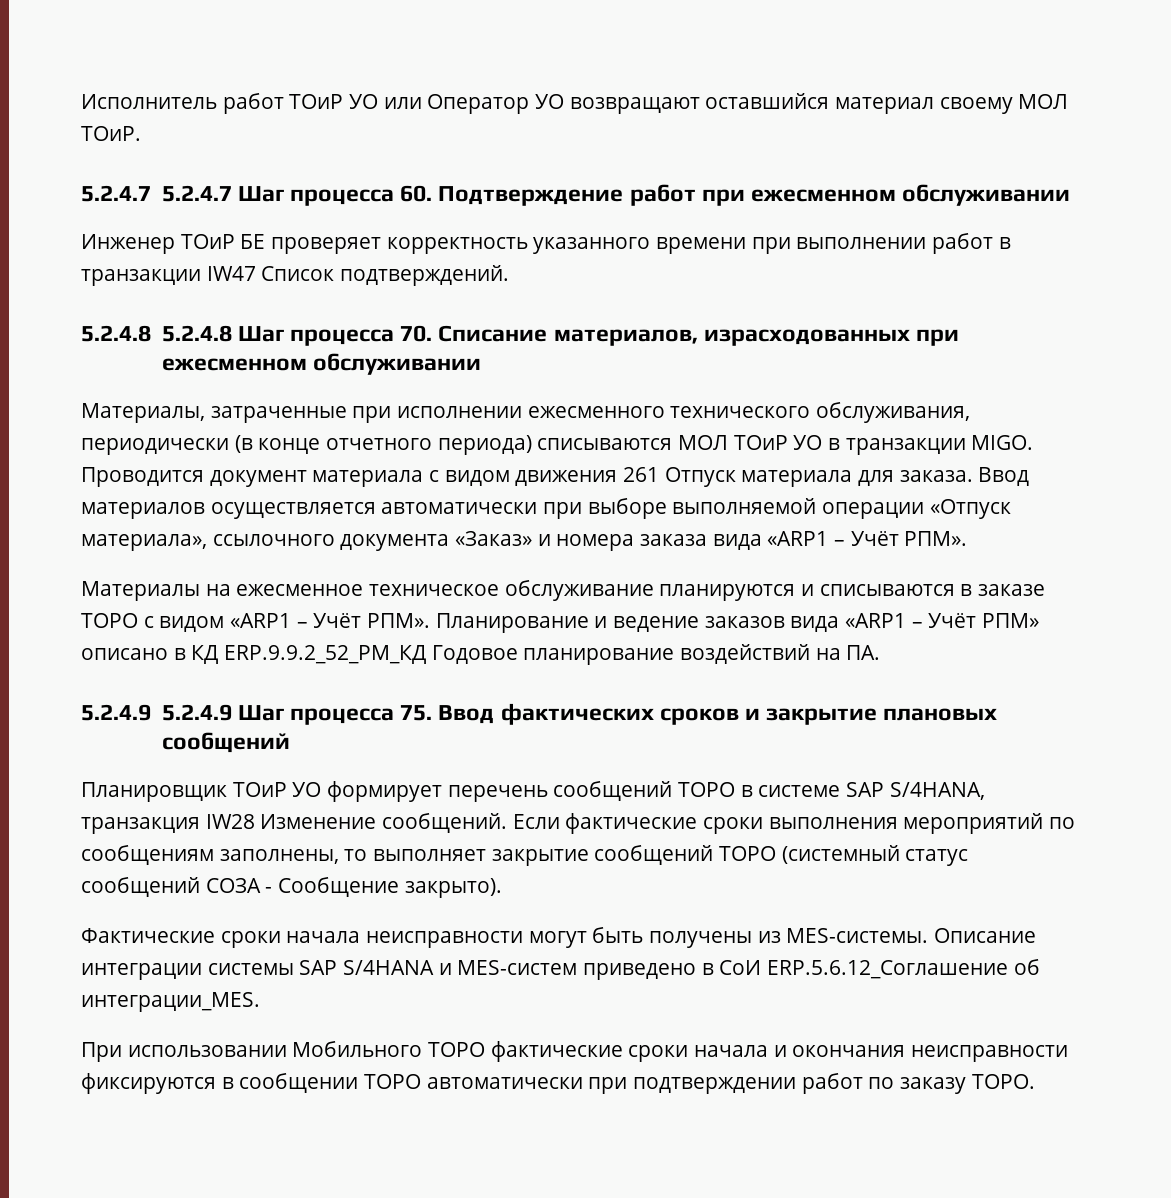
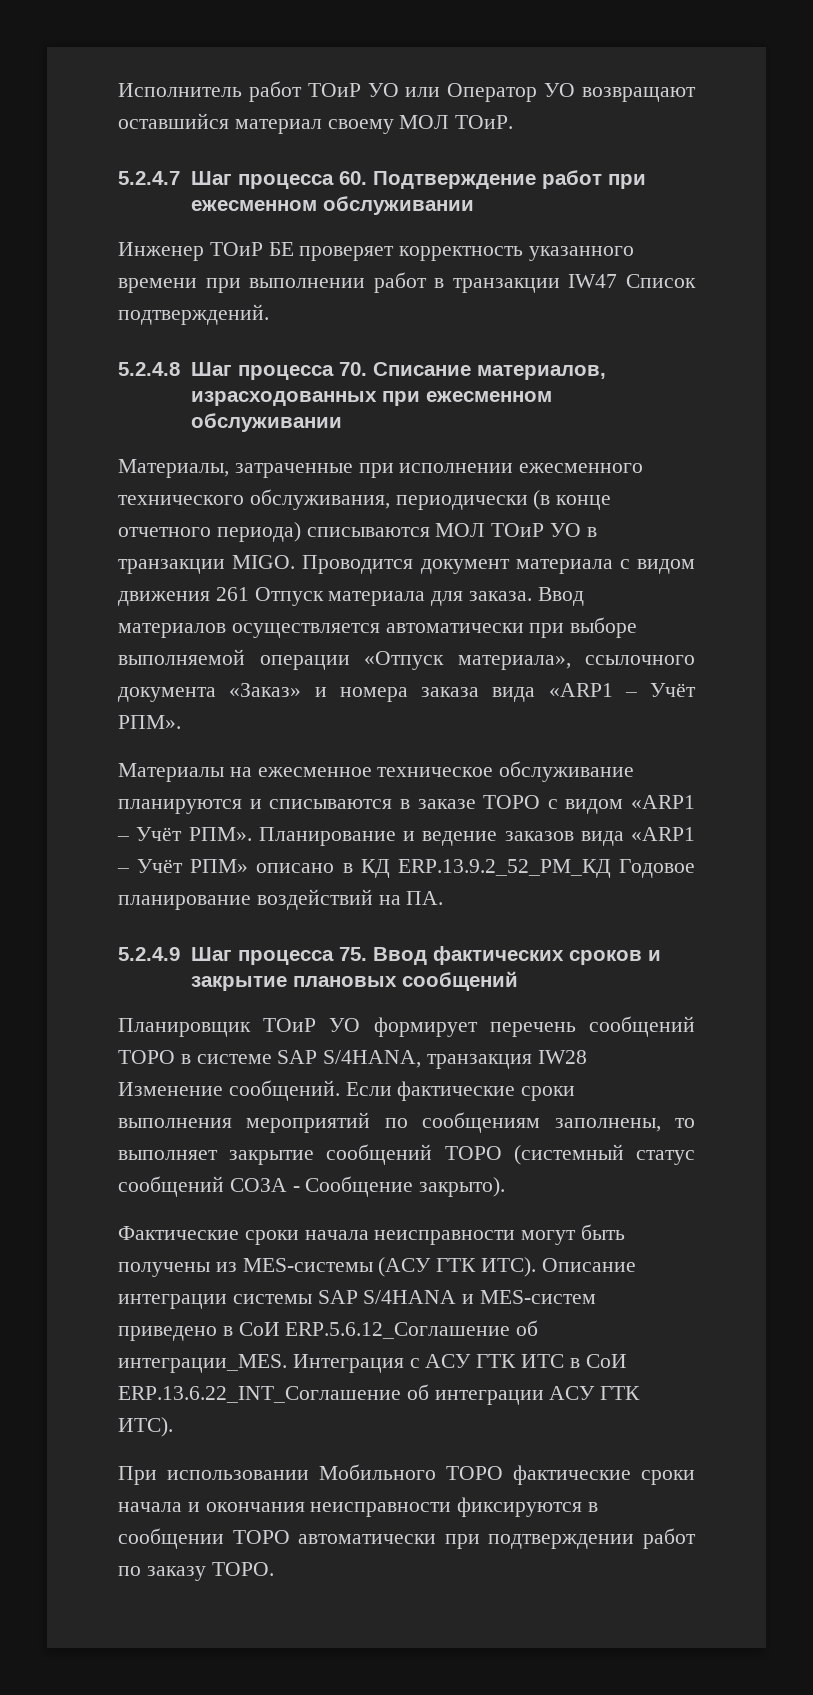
[161,185,232,202] 5.2.4.7 -> (180, 178) none
[161,325,232,342] 5.2.4.8 -> (180, 369) none
[224,645,427,664] ERP.9.9.2_52_PM_КД -> [397,859,611,878] ERP.13.9.2_52_PM_КД
[161,704,232,721] 5.2.4.9 -> (180, 954) none
[786,928,929,943] MES-системы. -> [242,1257,537,1277] MES-системы (АСУ ГТК ИТС).
(260, 1002) none -> [292,1354,627,1373] [118,1384,641,1405] [118,1417,173,1437] Интеграция с АСУ ГТК ИТС в СоИ ERP.13.6.22_INT_Соглашение об интеграции АСУ ГТК ИТС).

